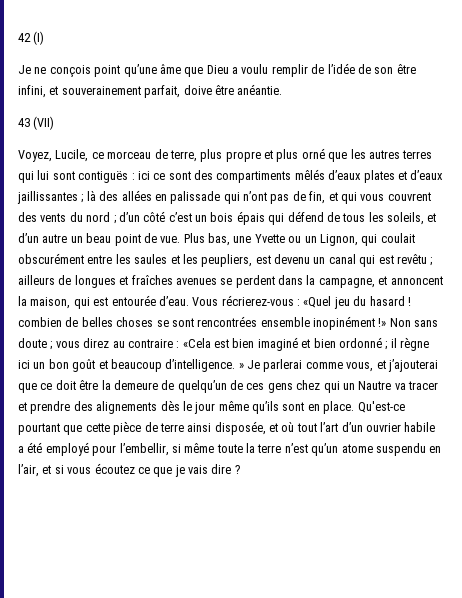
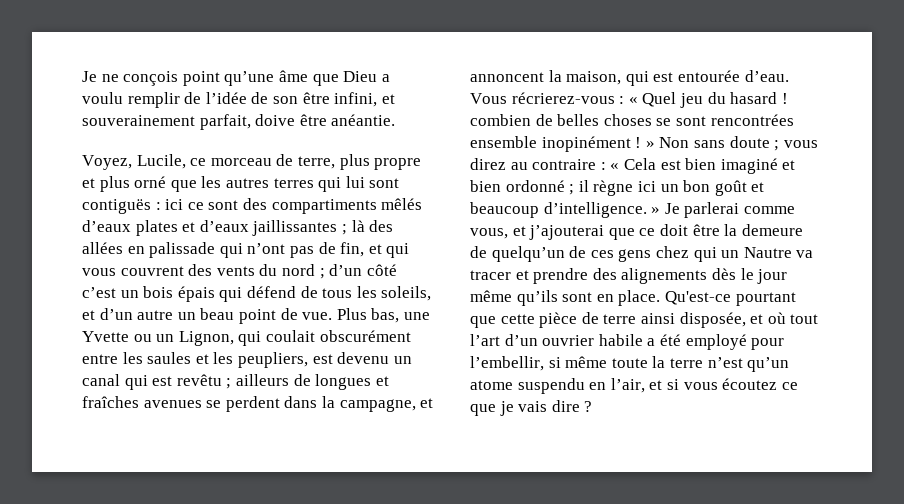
[18,31,45,45] 42 (I) // -> (82, 76) none
[18,116,55,130] // 43 (VII) -> (396, 120) none
[303,296,332,308] «Quel -> [628,92,677,107] « Quel
[378,318,387,327] !» -> [635,137,655,148] ! »
[182,338,211,348] «Cela -> [610,158,656,170] « Cela

